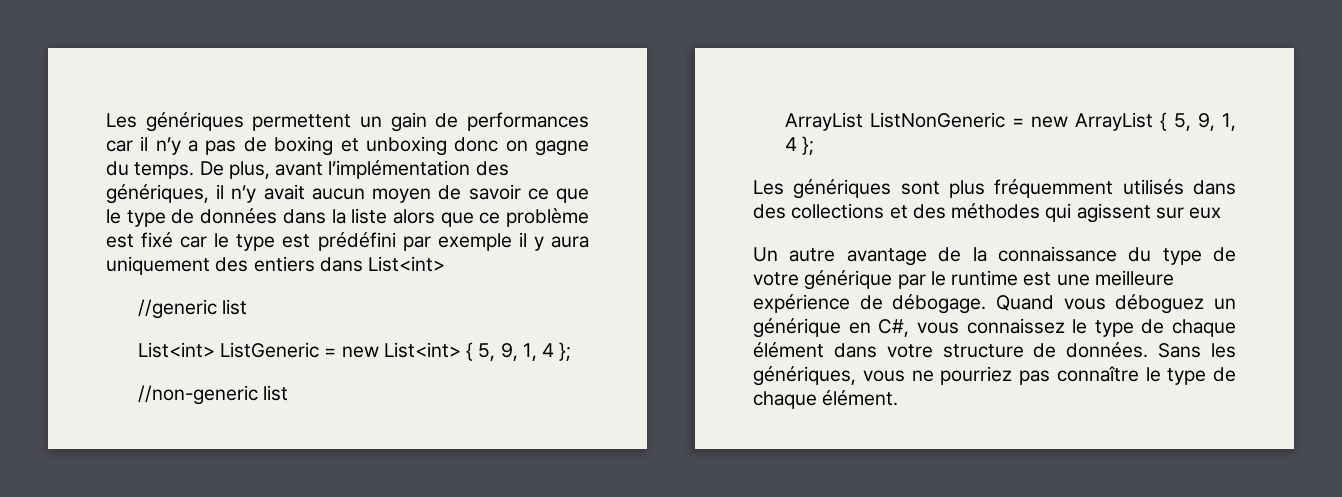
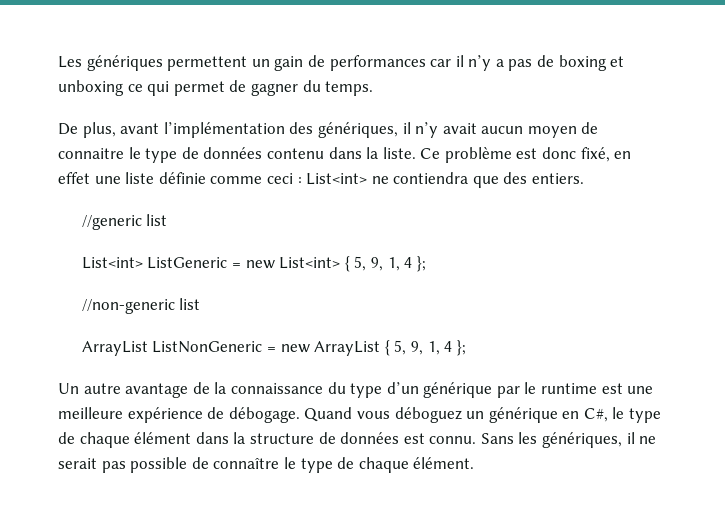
[454,137,589,156] donc on gagne -> [127,80,298,96] ce qui permet de gagner
(195, 170) none -> (374, 88) //
[468,184,589,203] savoir ce que -> [58,148,124,159] connaitre
[282,208,589,227] [106,232,589,251] [106,256,446,275] dans la liste alors que ce problème est fixé car le type est prédéfini par exemple il y aura uniquement des entiers dans List<int> -> [266,147,632,163] [58,172,585,188] contenu dans la liste. Ce problème est donc fixé, en effet une liste définie comme ceci : List<int> ne contiendra que des entiers.
[753,179,1236,199] [753,203,1222,223] // Les génériques sont plus fréquemment utilisés dans des collections et des méthodes qui agissent sur eux -> (466, 348) none
[1213,247,1236,262] [753,272,799,286] de votre -> [386,382,419,394] d’un
[916,318,1065,334] vous connaissez -> (608, 415) none
[886,344,933,358] votre -> [233,432,246,444] la
[1066,342,1236,358] [753,366,1050,386] données. Sans les génériques, vous ne pourriez pas -> [340,432,657,448] [58,457,209,473] données est connu. Sans les génériques, il ne serait pas possible de

